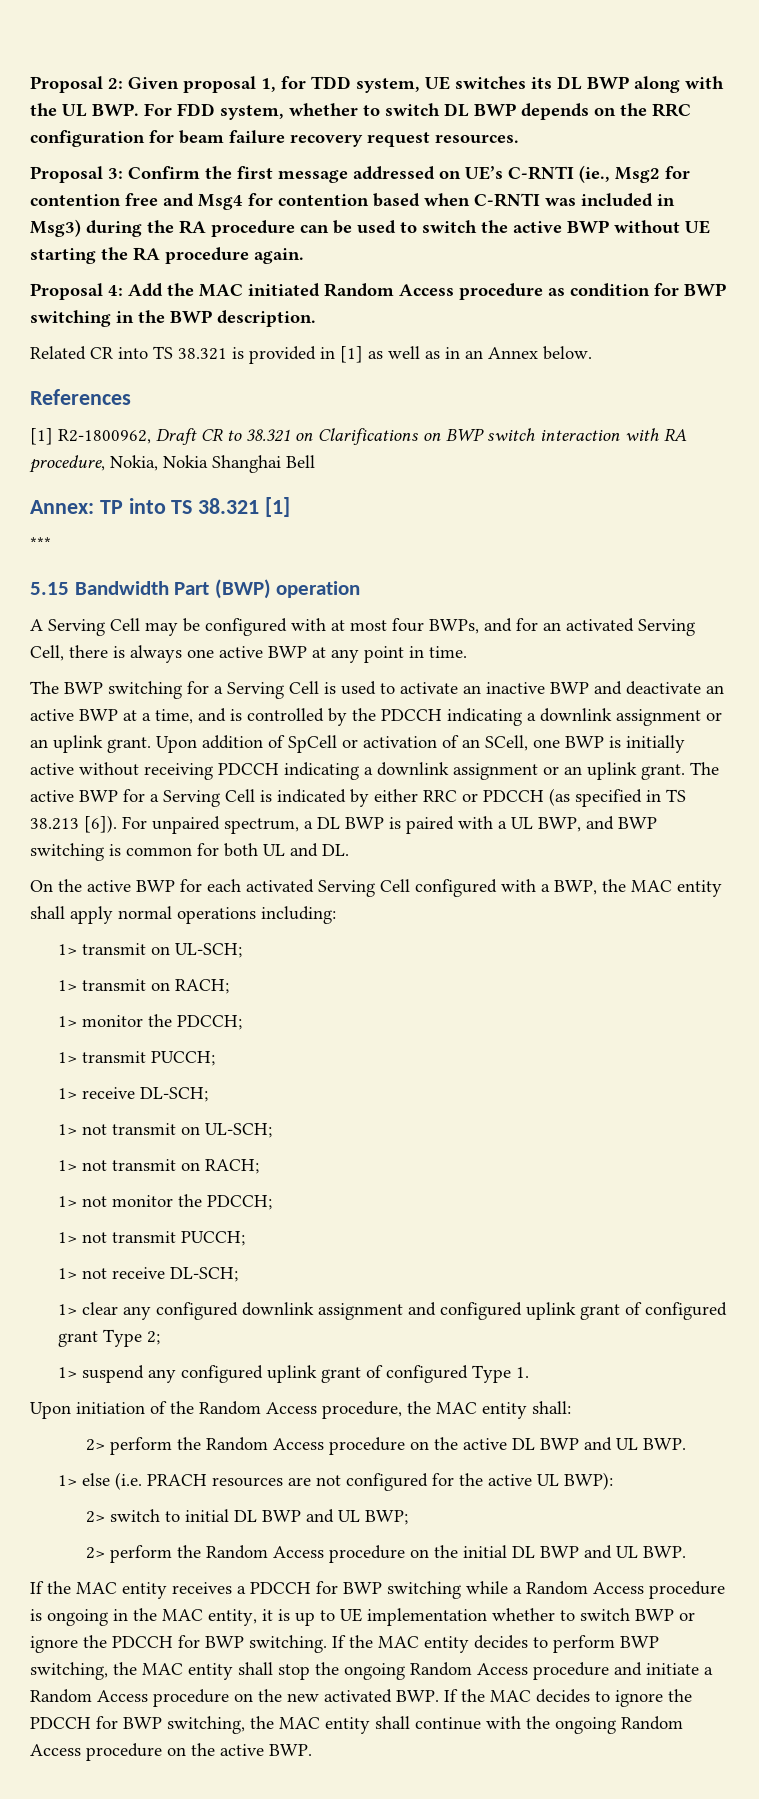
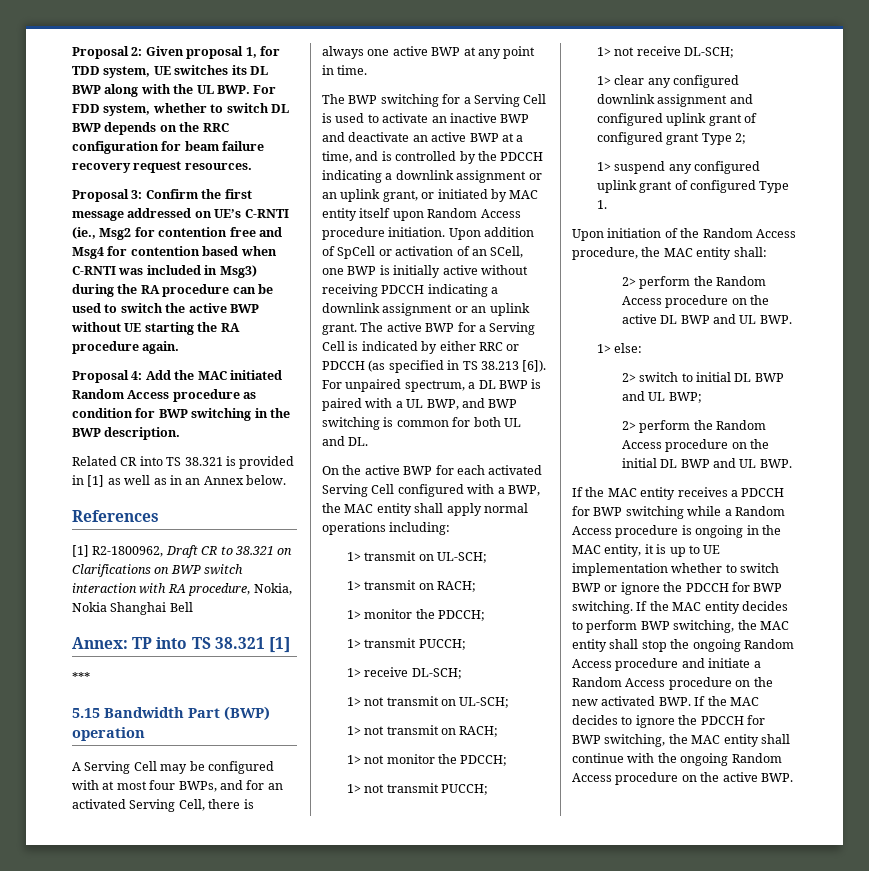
[107,737,151,753] grant. -> [382,189,539,202] [322,208,521,221] [322,227,446,240] grant, or initiated by MAC entity itself upon Random Access procedure initiation.
[81,1472,613,1491] else (i.e. PRACH resources are not configured for the active UL BWP): -> [614,343,643,353] else:

